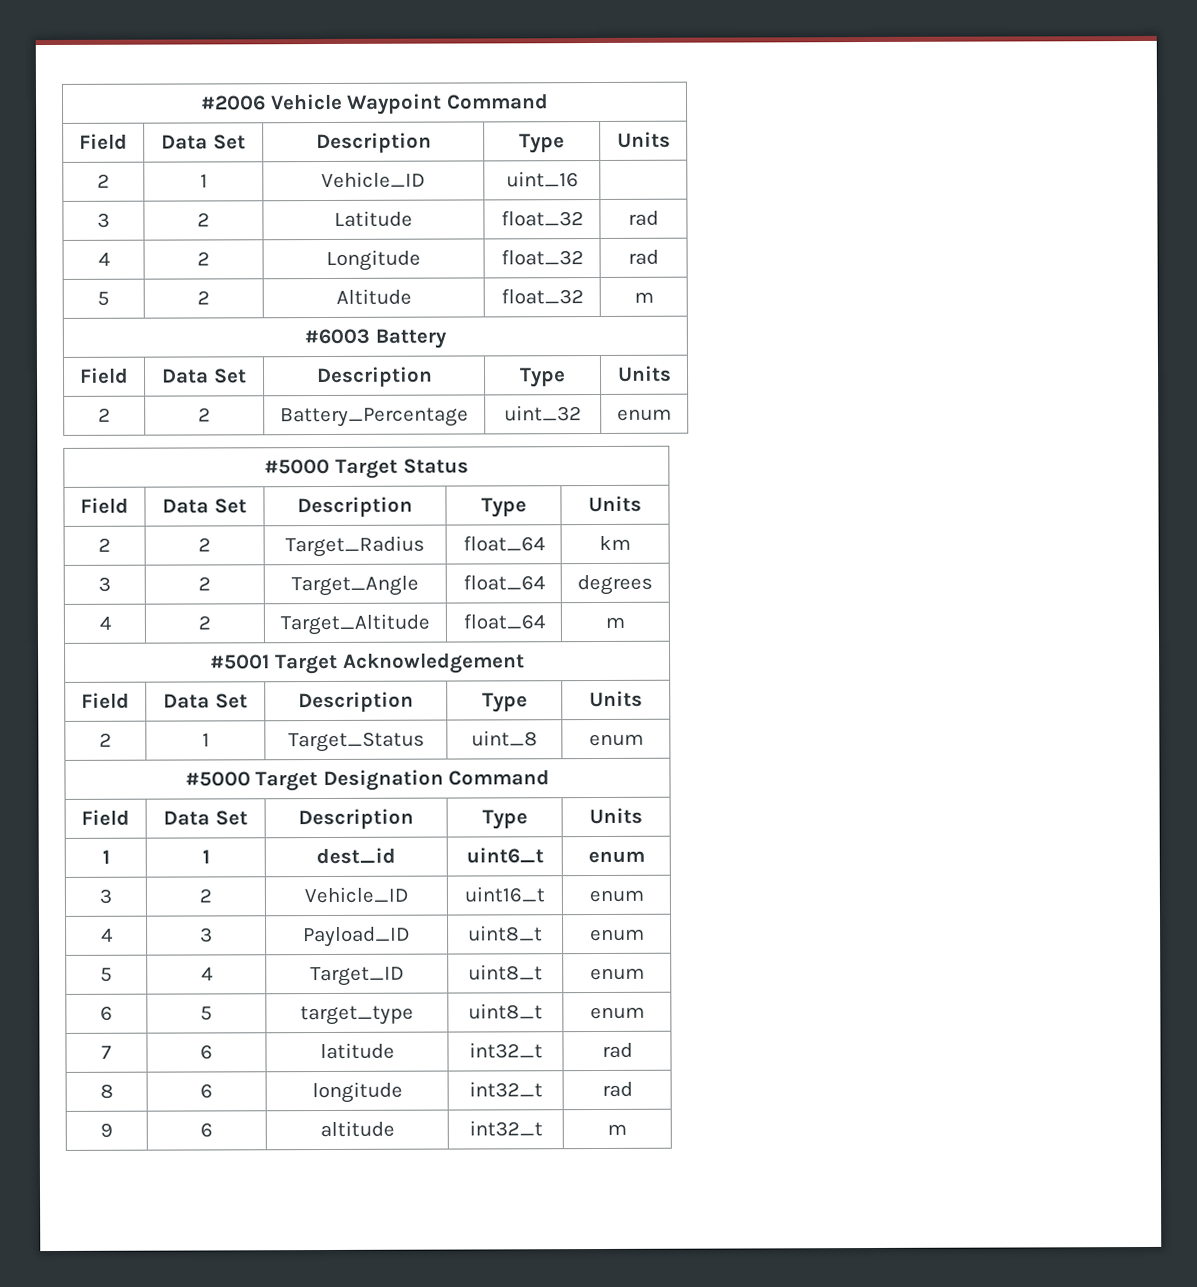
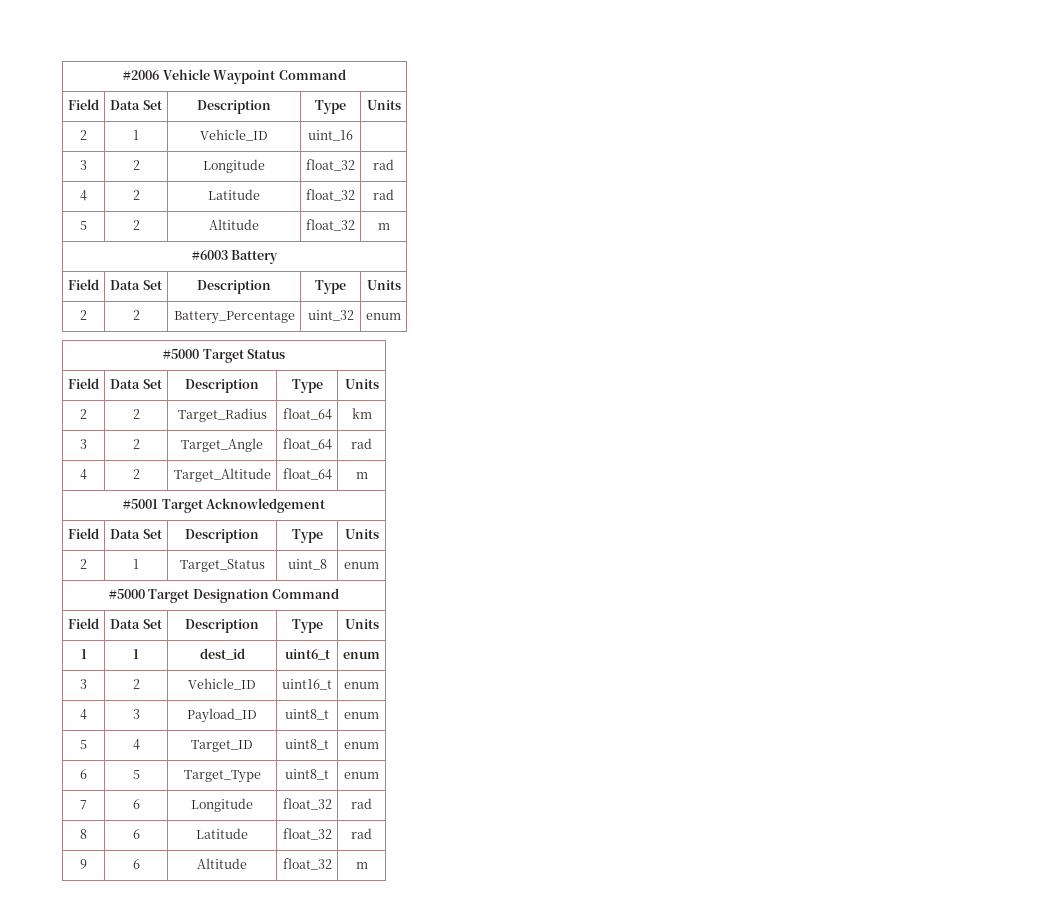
[334,210,413,227] Latitude -> [203,159,265,173] Longitude
[326,249,421,271] Longitude -> [208,189,260,200] Latitude
[577,574,653,596] degrees -> [351,438,372,449] rad
[300,1005,414,1026] target_type -> [183,770,261,783] Target_Type
[319,1042,395,1060] [468,1042,543,1059] latitude | int32_t -> [191,798,253,812] [282,798,332,810] Longitude | float_32
[311,1081,403,1104] [468,1081,543,1098] longitude | int32_t -> [196,828,249,839] [282,828,332,840] Latitude | float_32
[319,1120,395,1138] [468,1120,543,1137] altitude | int32_t -> [197,858,248,869] [282,858,332,870] Altitude | float_32

